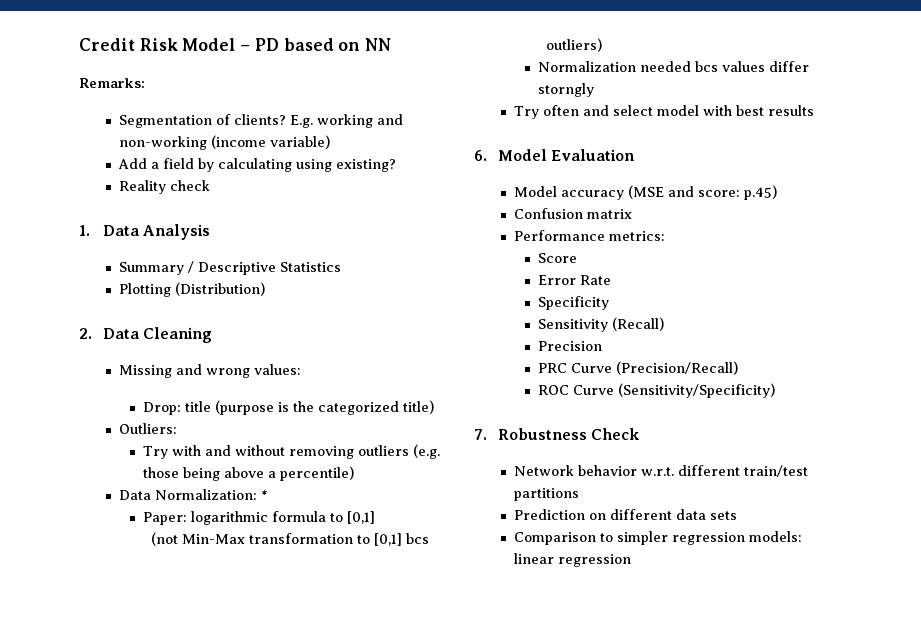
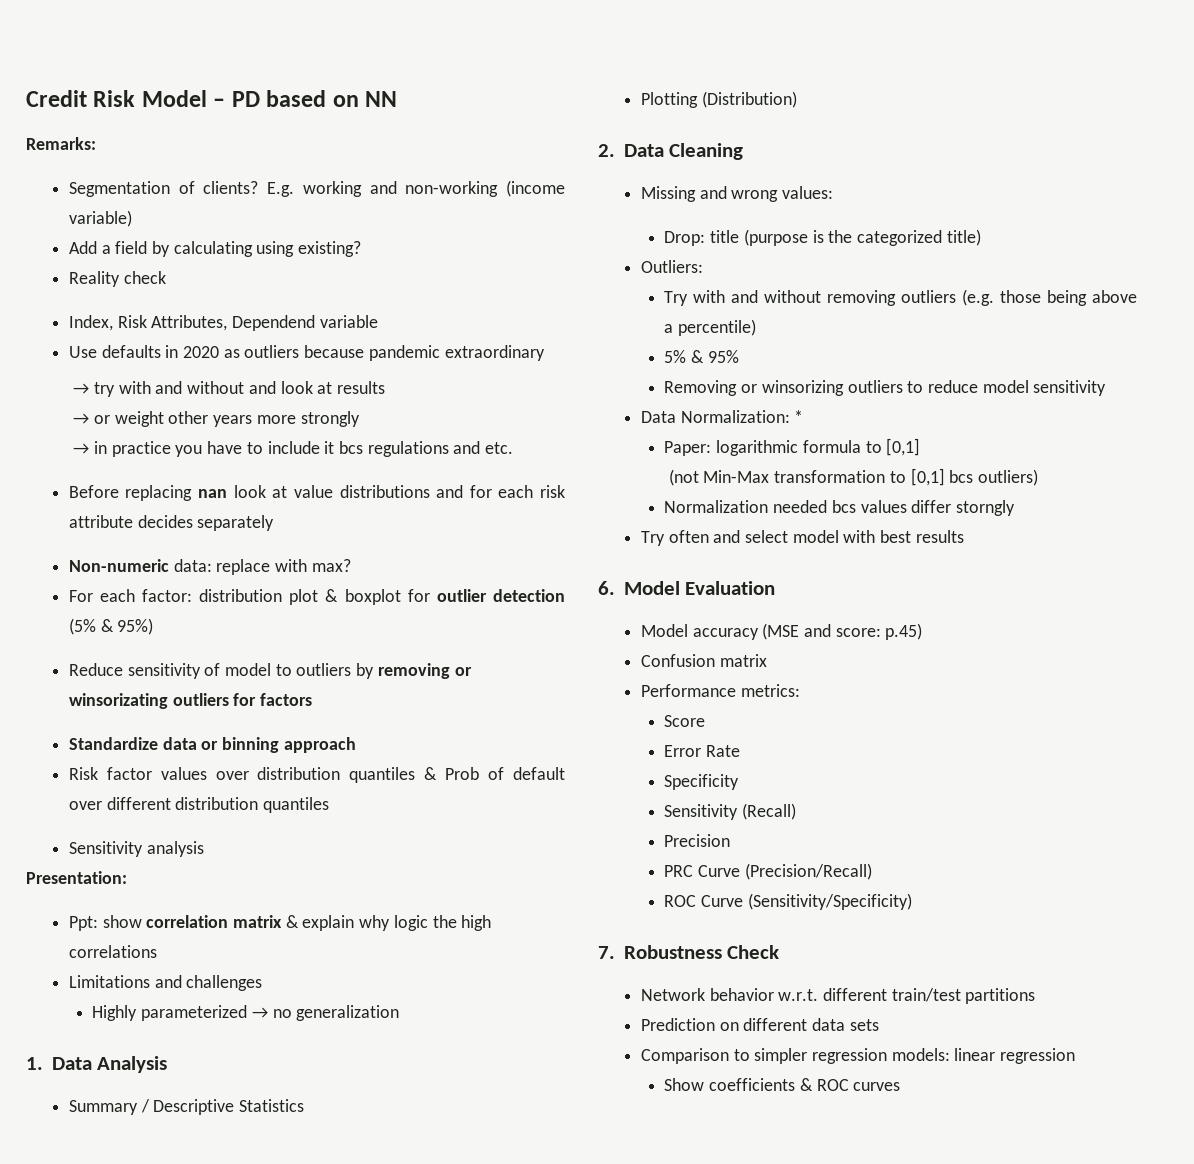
(211, 185) none -> [68,315,378,331] [68,345,545,361] [73,381,385,397] [73,411,360,427] [73,441,514,457] [68,485,565,501] [68,515,275,531] [68,559,351,575] [68,589,566,605] [68,618,154,635] [68,663,472,679] [68,693,312,709] [68,737,356,753] [68,767,565,783] [68,797,329,813] [68,841,204,857] [26,871,127,884] [68,915,492,931] [68,945,157,958] [68,975,263,991] [92,1005,400,1021] // Index, Risk Attributes, Dependend variable // Use defaults in 2020 as outliers because pandemic extraordinary // → try with and without and look at results // → or weight other years more strongly // → in practice you have to include it bcs regulations and etc. // Before replacing nan look at value distributions and for each risk attribute decides separately // Non-numeric data: replace with max? // For each factor: distribution plot & boxplot for outlier detection (5% & 95%) // Reduce sensitivity of model to outliers by removing or winsorizating outliers for factors // Standardize data or binning approach // Risk factor values over distribution quantiles & Prob of default over different distribution quantiles // Sensitivity analysis // Presentation: // Ppt: show correlation matrix & explain why logic the high correlations // Limitations and challenges // Highly parameterized → no generalization
(355, 473) none -> [664,350,739,363] [664,380,1107,396] // 5% & 95% // Removing or winsorizing outliers to reduce model sensitivity
(632, 560) none -> [664,1078,901,1091] // Show coefficients & ROC curves

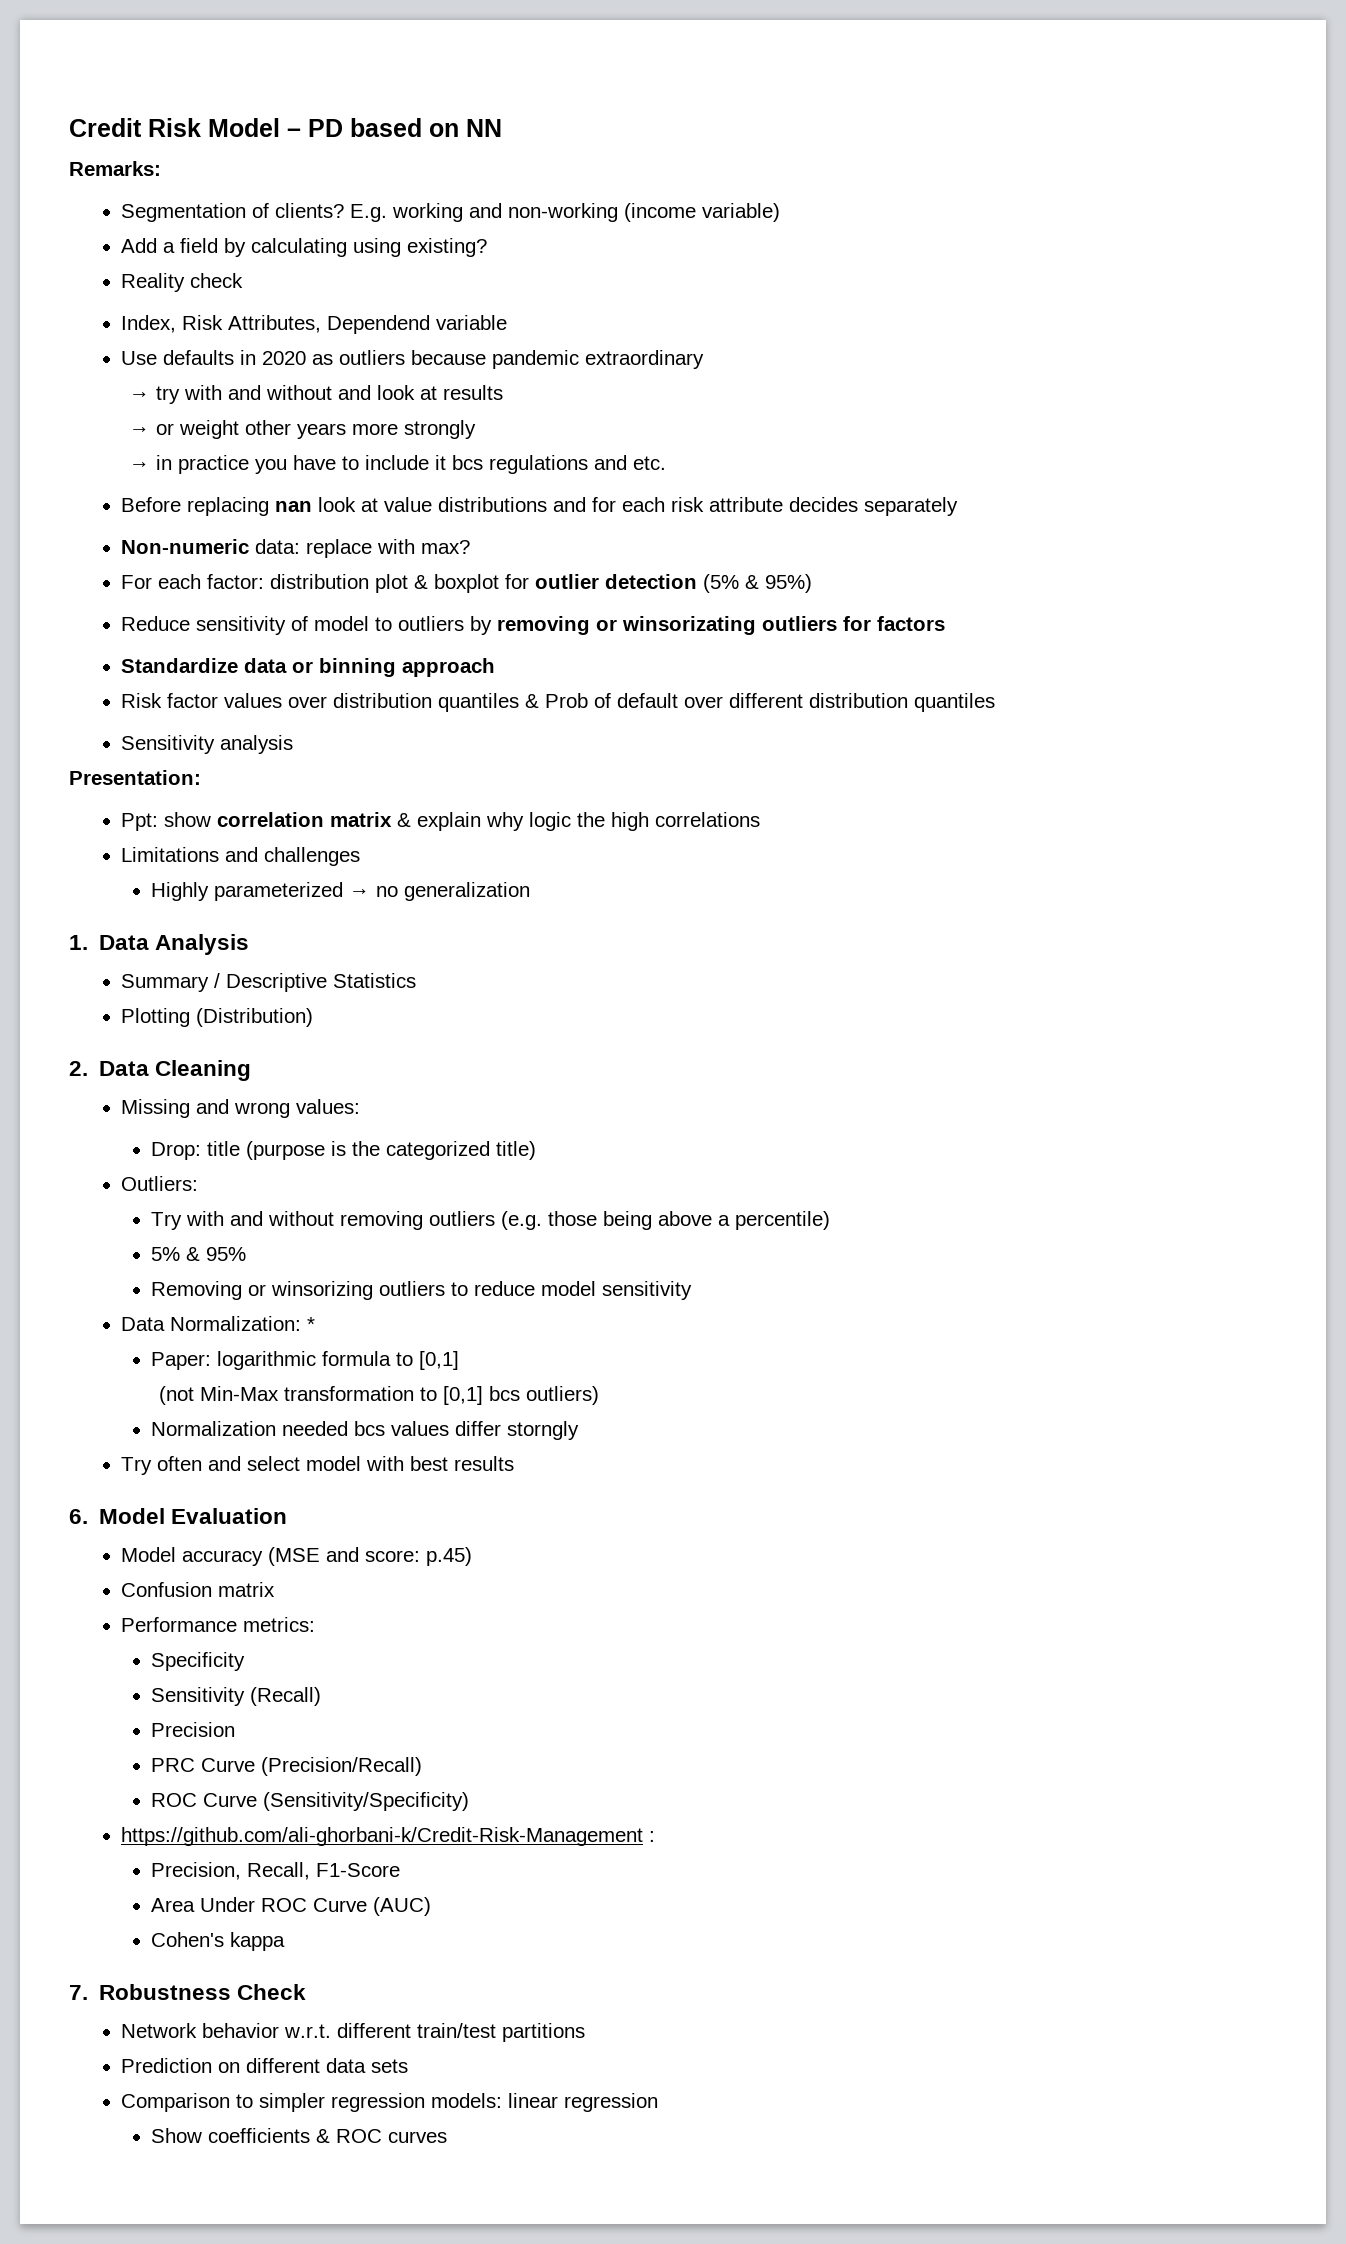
[664,715,706,727] [664,745,741,757] // Score // Error Rate -> (316, 1624) none
(912, 901) none -> [121,1827,656,1846] [151,1862,401,1880] [151,1897,432,1916] [151,1932,286,1951] // https://github.com/ali-ghorbani-k/Credit-Risk-Management : // Precision, Recall, F1-Score // Area Under ROC Curve (AUC) // Cohen's kappa

